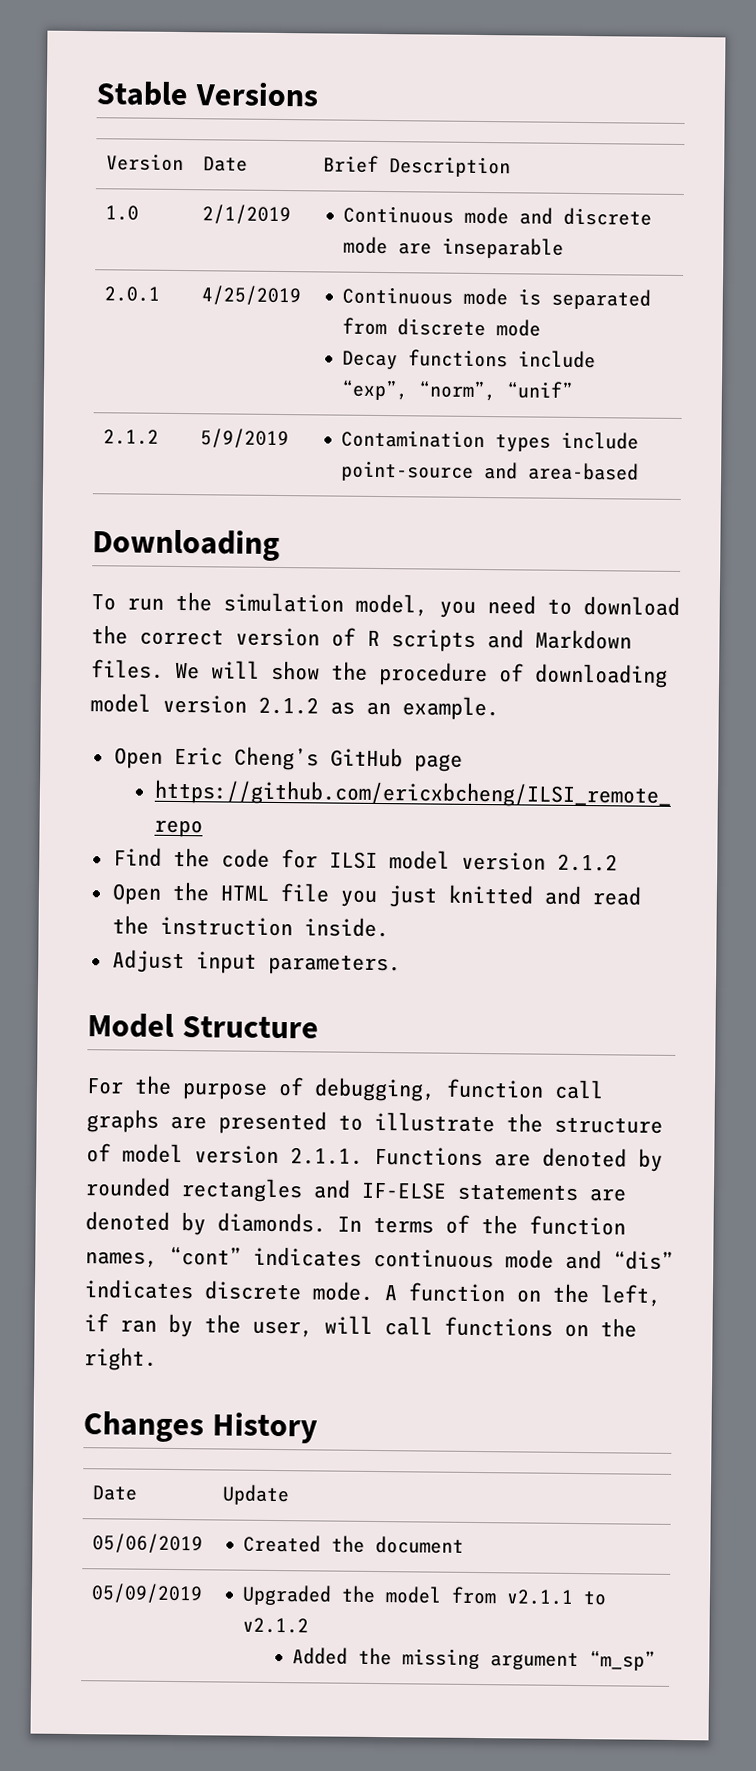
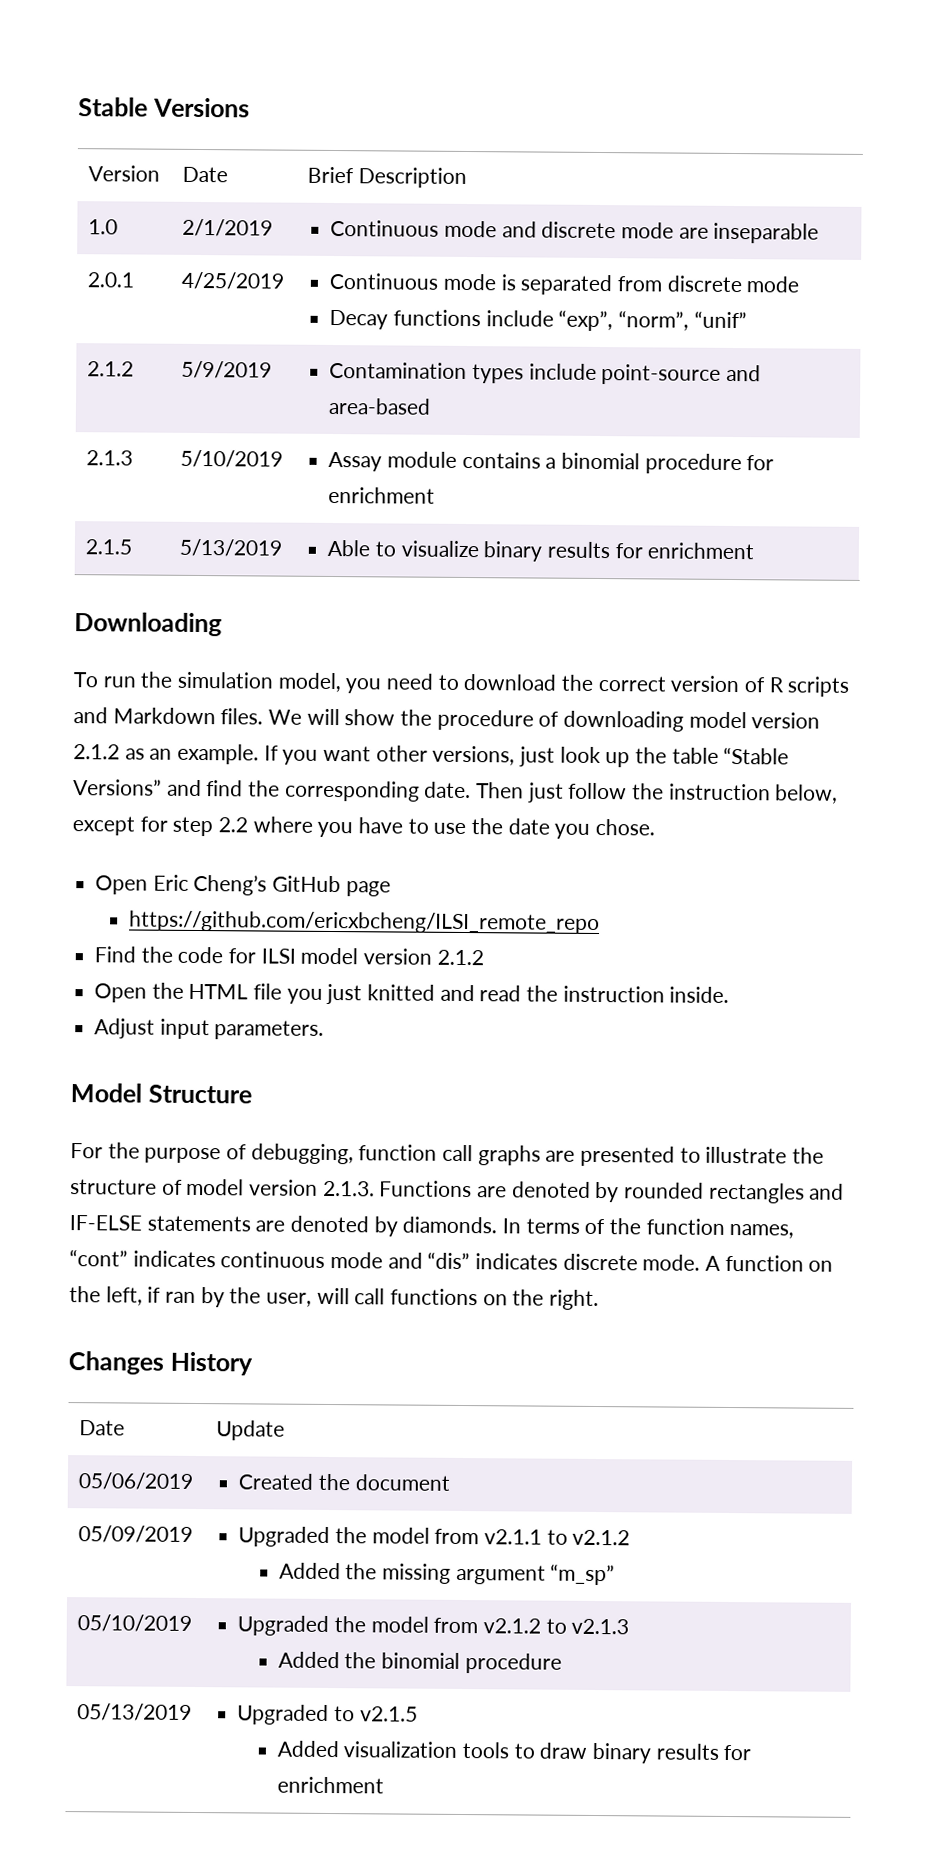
(640, 471) none -> [86,450,134,466] [180,449,284,468] [328,451,775,475] [328,486,436,504] [85,539,133,555] [179,538,283,557] [327,539,755,562] // 2.1.3 | 5/10/2019 | Assay module contains a binomial procedure for enrichment // 2.1.5 | 5/13/2019 | Able to visualize binary results for enrichment
(499, 708) none -> [263,745,790,768] [73,779,839,804] [72,816,656,839] If you want other versions, just look up the table “Stable Versions” and find the corresponding date. Then just follow the instruction below, except for step 2.2 where you have to use the date you chose.
[290,1147,363,1165] 2.1.1. -> [322,1180,375,1197] 2.1.3.
(657, 1660) none -> [77,1614,193,1632] [237,1615,630,1637] [277,1651,562,1674] [77,1703,193,1721] [237,1704,418,1726] [276,1740,752,1764] [276,1776,384,1794] // 05/10/2019 | Upgraded the model from v2.1.2 to v2.1.3 // Added the binomial procedure // 05/13/2019 | Upgraded to v2.1.5 // Added visualization tools to draw binary results for enrichment

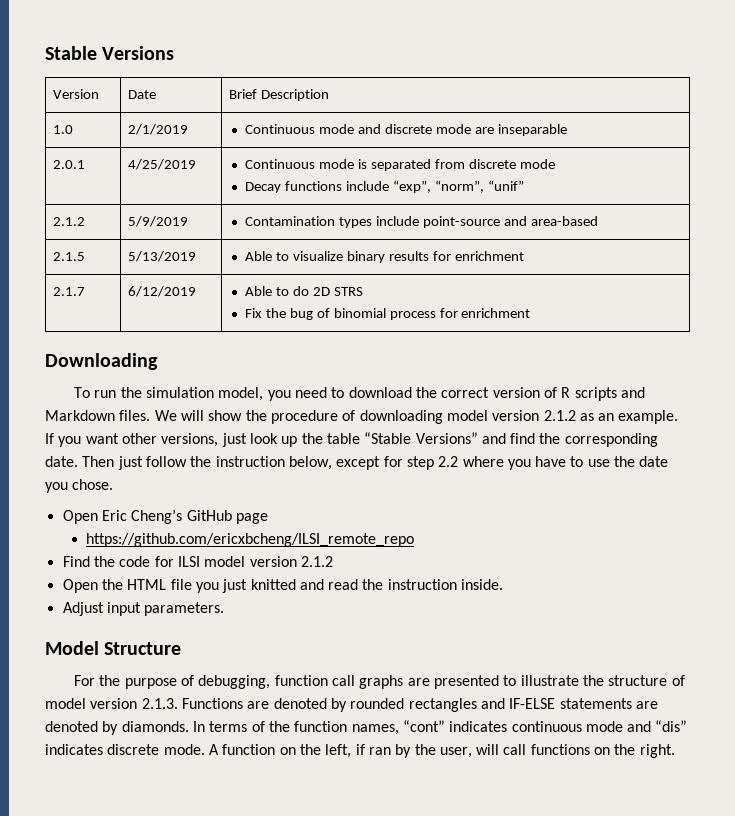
[86,450,134,466] [180,449,284,468] [328,451,775,475] [328,486,436,504] // 2.1.3 | 5/10/2019 | Assay module contains a binomial procedure for enrichment -> (598, 221) none
(755, 551) none -> [53,287,86,296] [128,286,197,297] [245,286,363,296] [245,308,531,320] // 2.1.7 | 6/12/2019 | Able to do 2D STRS // Fix the bug of binomial process for enrichment
[68,1351,253,1376] [79,1420,126,1436] [216,1420,286,1441] [78,1472,194,1490] [238,1473,450,1491] [78,1525,194,1543] [238,1526,631,1548] [278,1562,616,1586] [77,1614,193,1632] [237,1615,630,1637] [277,1651,562,1674] [77,1703,193,1721] [237,1704,418,1726] [276,1740,752,1764] [276,1776,384,1794] // Changes History // Date | Update // 05/06/2019 | Created the document // 05/09/2019 | Upgraded the model from v2.1.1 to v2.1.2 // Added the missing argument “m_sp” // 05/10/2019 | Upgraded the model from v2.1.2 to v2.1.3 // Added the binomial procedure // 05/13/2019 | Upgraded to v2.1.5 // Added visualization tools to draw binary results for enrichment -> (675, 751) none

